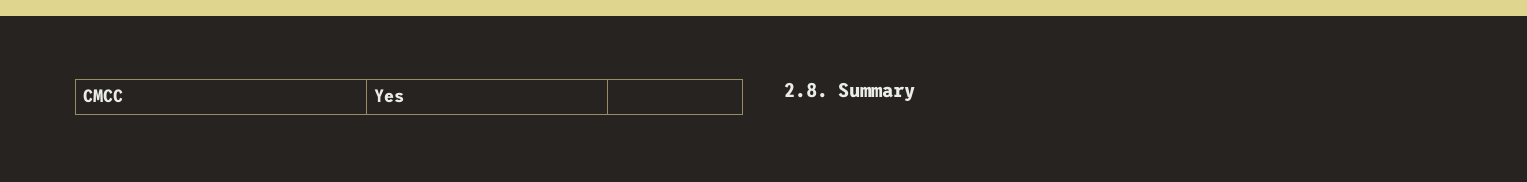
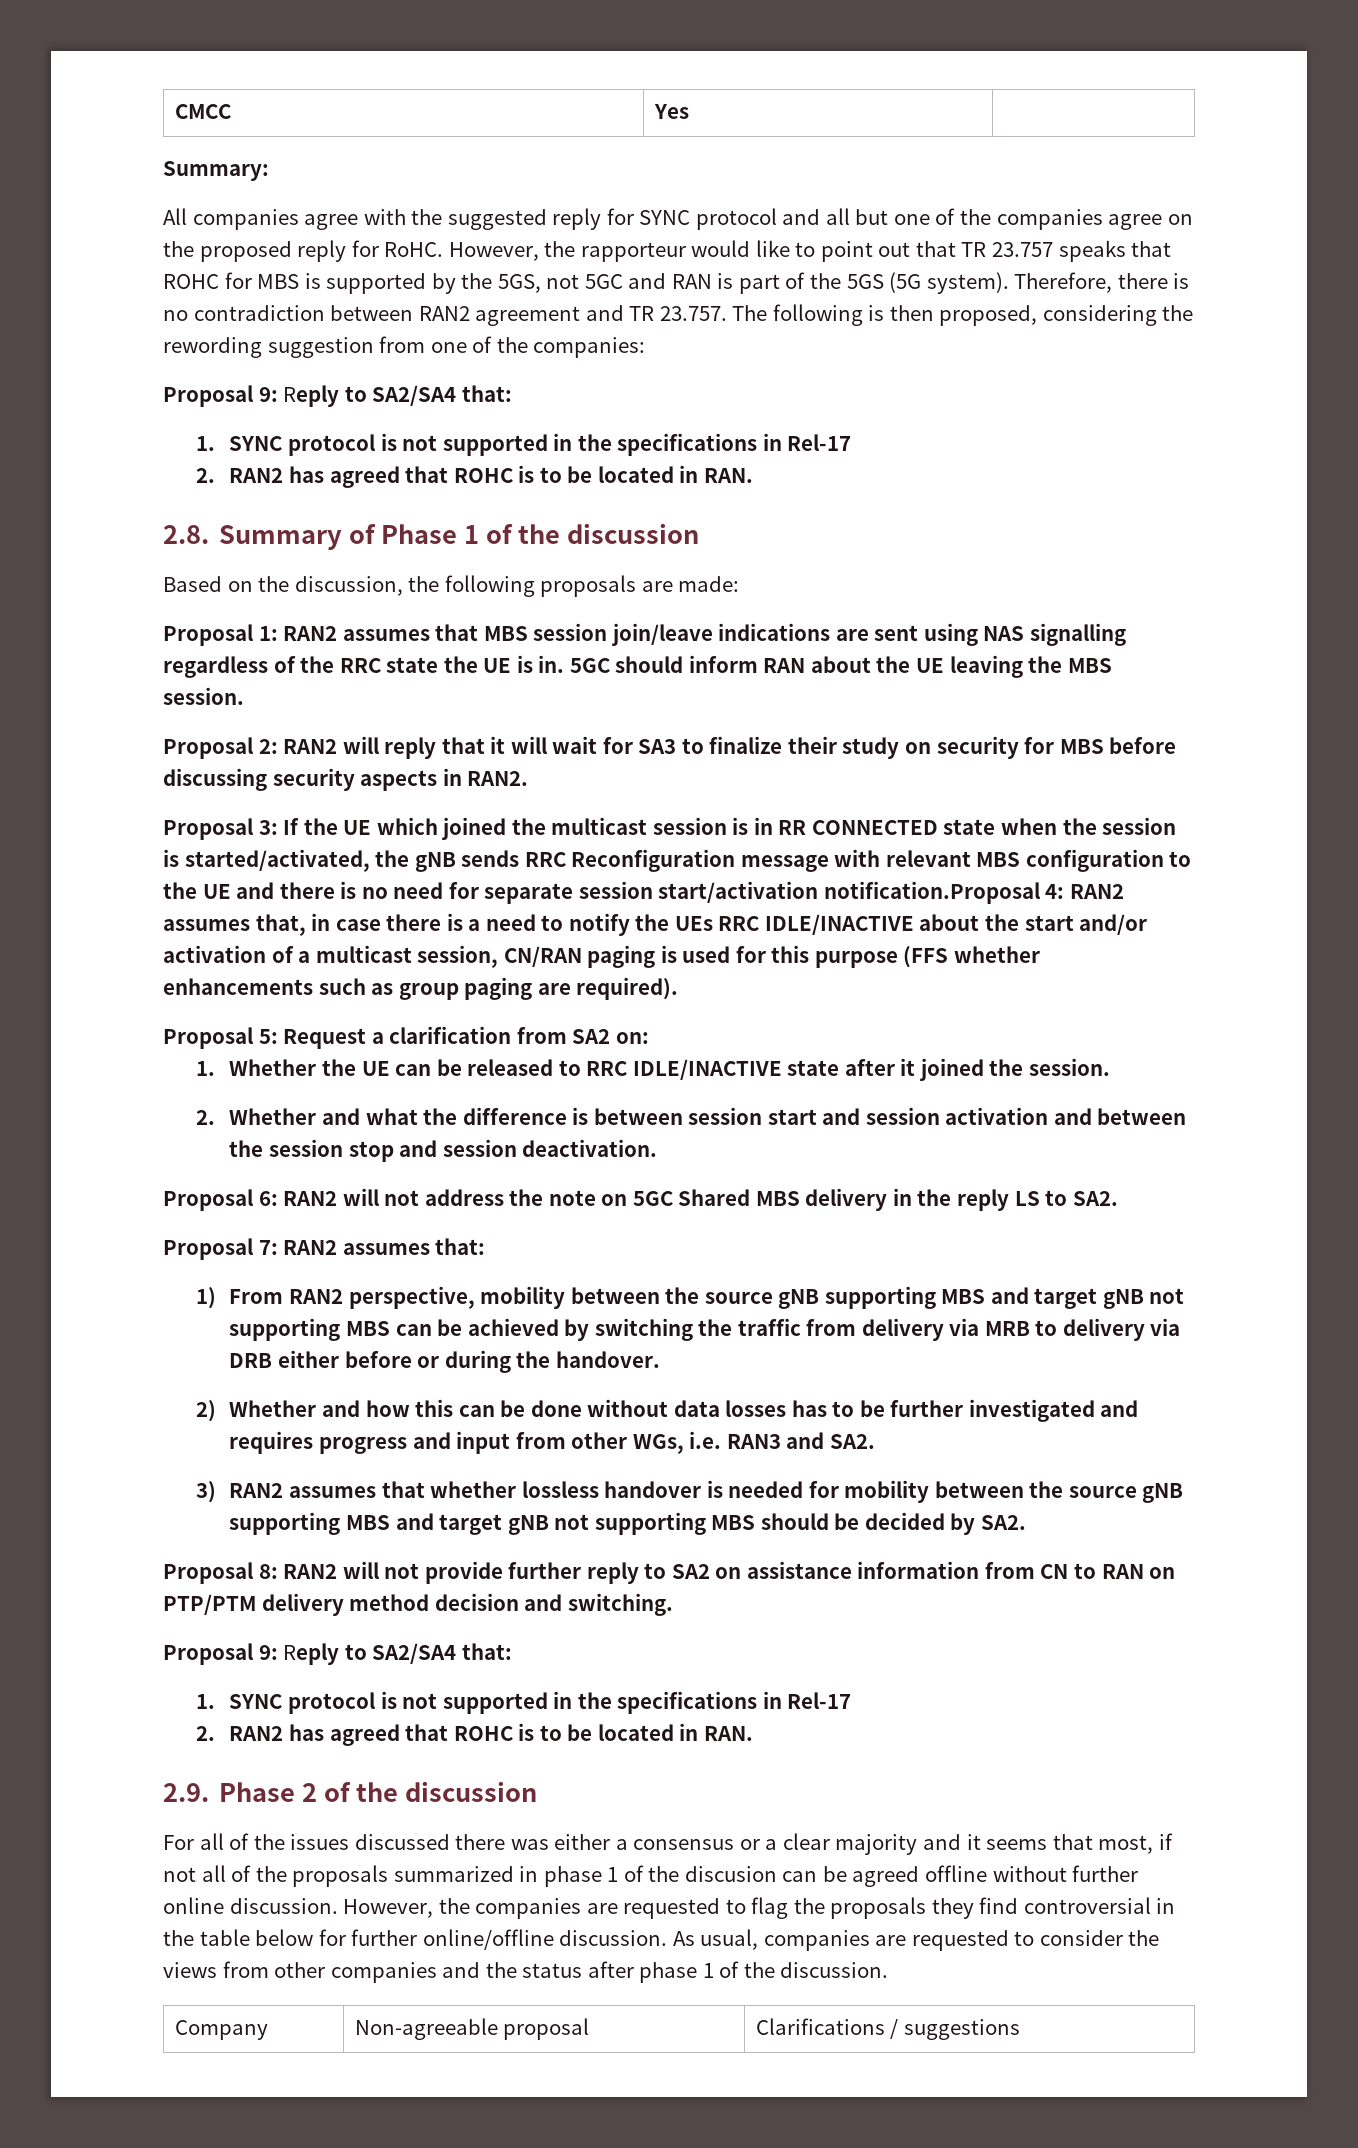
[784,82,915,102] 2.8. Summary -> [163,161,269,181] [163,208,1193,230] [163,240,1172,262] [163,272,1190,294] [163,304,1194,326] [163,336,646,358] [163,385,512,407] [196,433,852,456] [196,465,753,488] [163,523,699,550] [163,575,740,597] [163,623,1126,646] [163,655,1112,678] [163,687,244,705] [163,736,1177,759] [163,768,529,791] [163,817,1177,840] [163,849,1192,872] [163,881,1124,904] [163,913,1148,936] [163,945,1040,968] [163,977,679,1000] [163,1026,649,1049] [196,1058,1110,1081] [196,1107,1187,1125] [229,1139,658,1162] [163,1188,1118,1211] [163,1238,486,1260] [196,1286,1185,1309] [229,1318,1181,1341] [229,1350,660,1373] [196,1399,1139,1422] [229,1431,875,1454] [196,1480,1184,1503] [229,1512,1026,1535] [163,1561,1176,1584] [163,1593,673,1616] [163,1643,512,1665] [196,1691,852,1714] [196,1723,753,1746] [163,1781,537,1802] [163,1833,1173,1855] [163,1865,1139,1887] [163,1897,1176,1919] [163,1929,1160,1951] [163,1961,889,1983] [174,2020,268,2040] [354,2018,590,2040] [755,2018,1020,2040] Summary: // All companies agree with the suggested reply for SYNC protocol and all but one of the companies agree on the proposed reply for RoHC. However, the rapporteur would like to point out that TR 23.757 speaks that ROHC for MBS is supported by the 5GS, not 5GC and RAN is part of the 5GS (5G system). Therefore, there is no contradiction between RAN2 agreement and TR 23.757. The following is then proposed, considering the rewording suggestion from one of the companies: // Proposal 9: Reply to SA2/SA4 that: // 1. SYNC protocol is not supported in the specifications in Rel-17 // 2. RAN2 has agreed that ROHC is to be located in RAN. // 2.8. Summary of Phase 1 of the discussion // Based on the discussion, the following proposals are made: // Proposal 1: RAN2 assumes that MBS session join/leave indications are sent using NAS signalling regardless of the RRC state the UE is in. 5GC should inform RAN about the UE leaving the MBS session. // Proposal 2: RAN2 will reply that it will wait for SA3 to finalize their study on security for MBS before discussing security aspects in RAN2. // Proposal 3: If the UE which joined the multicast session is in RR CONNECTED state when the session is started/activated, the gNB sends RRC Reconfiguration message with relevant MBS configuration to the UE and there is no need for separate session start/activation notification.Proposal 4: RAN2 assumes that, in case there is a need to notify the UEs RRC IDLE/INACTIVE about the start and/or activation of a multicast session, CN/RAN paging is used for this purpose (FFS whether enhancements such as group paging are required). // Proposal 5: Request a clarification from SA2 on: // 1. Whether the UE can be released to RRC IDLE/INACTIVE state after it joined the session. // 2. Whether and what the difference is between session start and session activation and between the session stop and session deactivation. // Proposal 6: RAN2 will not address the note on 5GC Shared MBS delivery in the reply LS to SA2. // Proposal 7: RAN2 assumes that: // 1) From RAN2 perspective, mobility between the source gNB supporting MBS and target gNB not supporting MBS can be achieved by switching the traffic from delivery via MRB to delivery via DRB either before or during the handover. // 2) Whether and how this can be done without data losses has to be further investigated and requires progress and input from other WGs, i.e. RAN3 and SA2. // 3) RAN2 assumes that whether lossless handover is needed for mobility between the source gNB supporting MBS and target gNB not supporting MBS should be decided by SA2. // Proposal 8: RAN2 will not provide further reply to SA2 on assistance information from CN to RAN on PTP/PTM delivery method decision and switching. // Proposal 9: Reply to SA2/SA4 that: // 1. SYNC protocol is not supported in the specifications in Rel-17 // 2. RAN2 has agreed that ROHC is to be located in RAN. // 2.9. Phase 2 of the discussion // For all of the issues discussed there was either a consensus or a clear majority and it seems that most, if not all of the proposals summarized in phase 1 of the discusion can be agreed offline without further online discussion. However, the companies are requested to flag the proposals they find controversial in the table below for further online/offline discussion. As usual, companies are requested to consider the views from other companies and the status after phase 1 of the discussion. // Company | Non-agreeable proposal | Clarifications / suggestions

